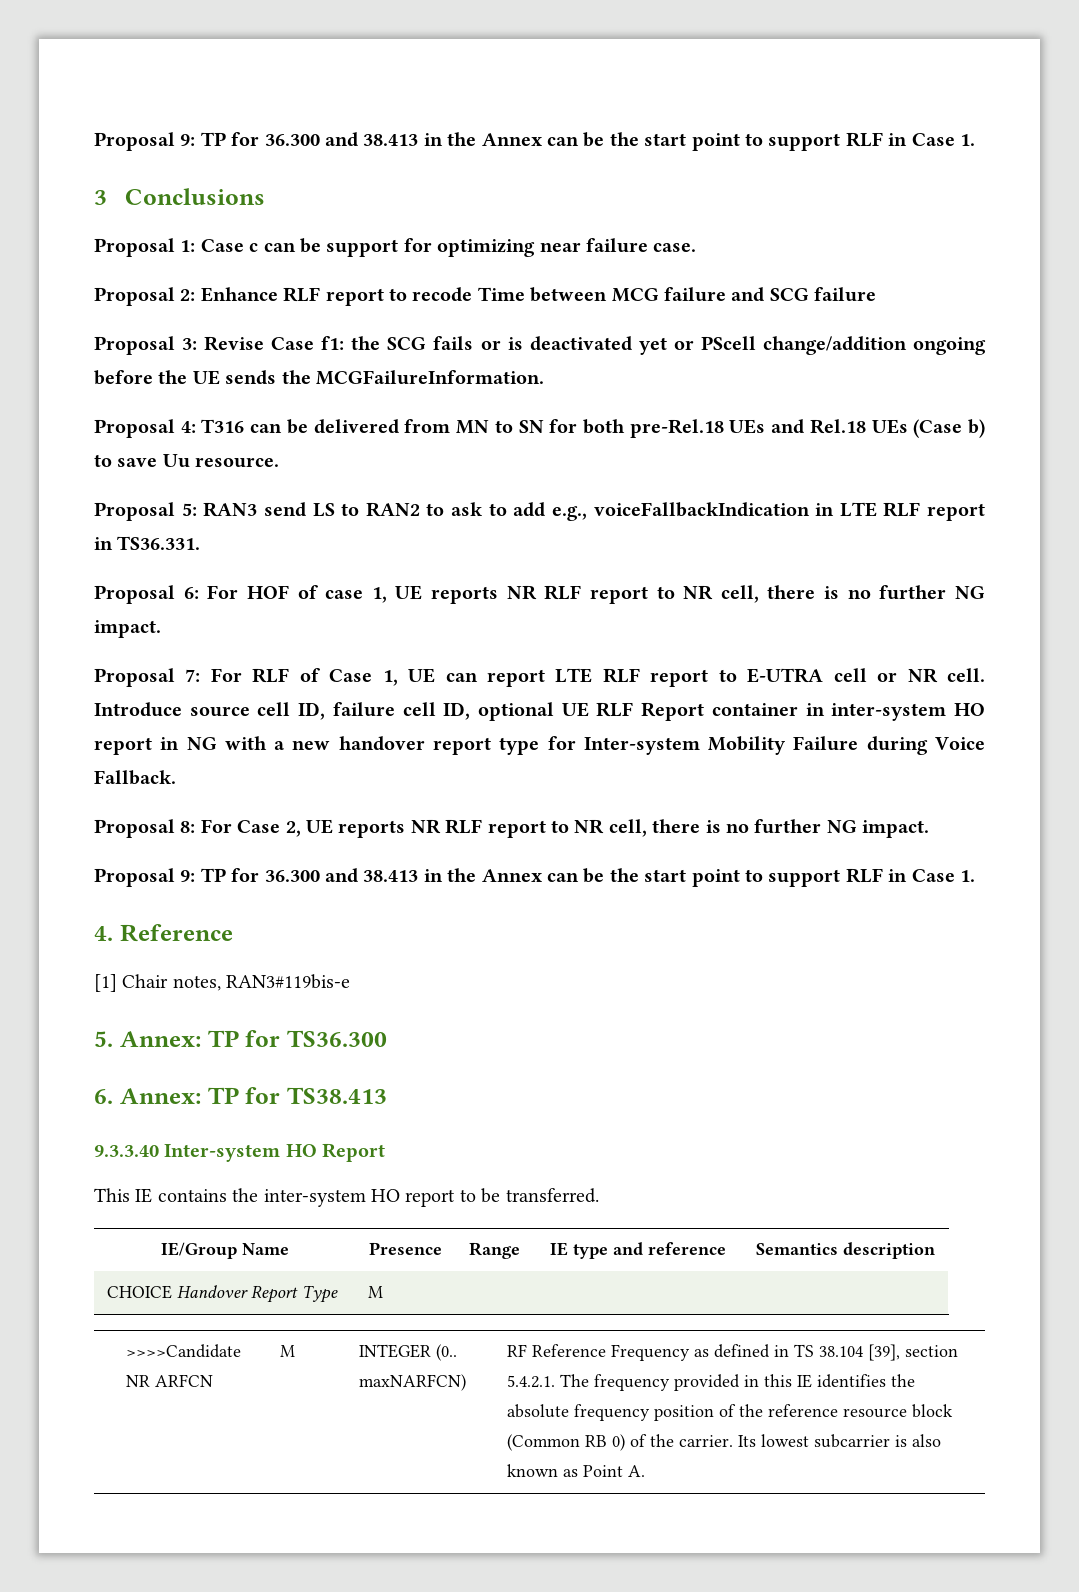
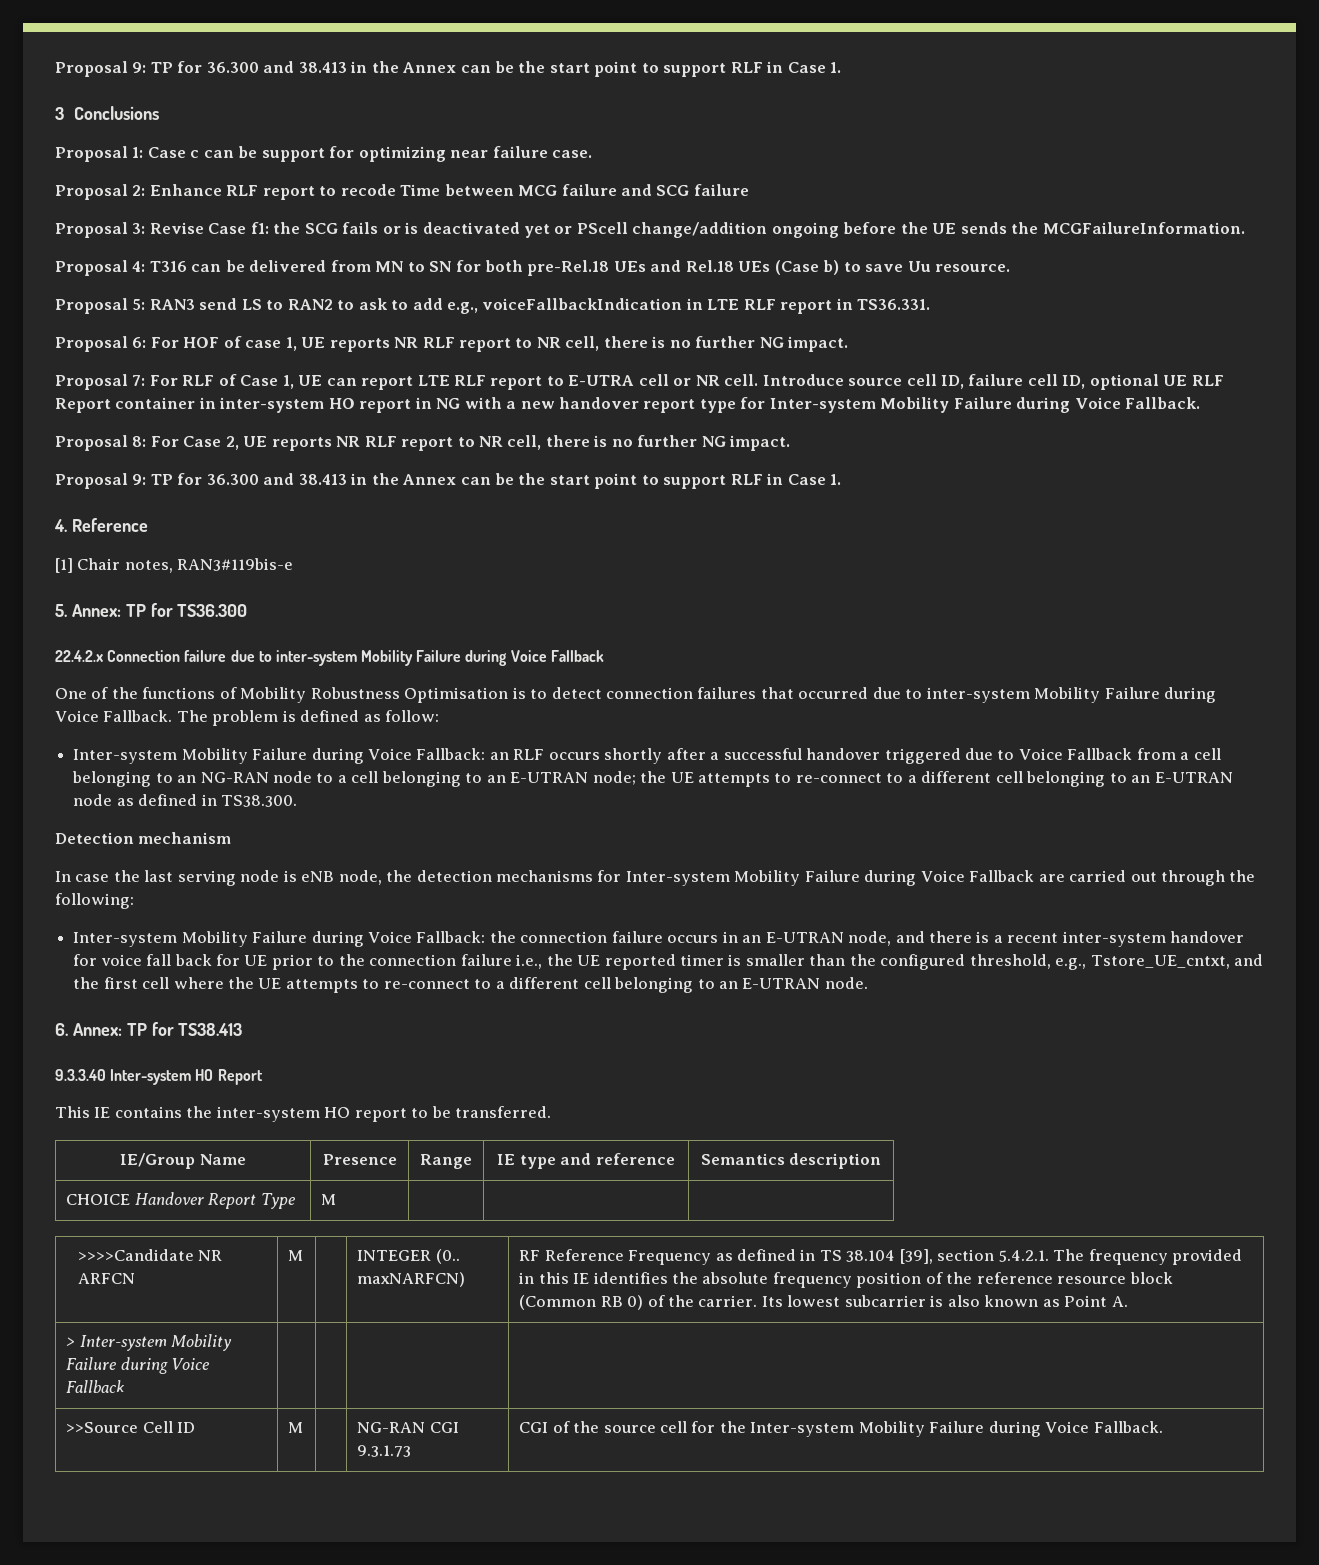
(387, 1038) none -> [55,650,604,666] [55,687,1217,703] [55,710,440,726] [73,748,1221,764] [72,771,1233,787] [73,794,297,807] [55,832,232,844] [55,870,1256,886] [55,893,134,909] [73,931,1245,947] [73,954,1264,970] [73,977,868,993] // 22.4.2.x Connection failure due to inter-system Mobility Failure during Voice Fallback // One of the functions of Mobility Robustness Optimisation is to detect connection failures that occurred due to inter-system Mobility Failure during Voice Fallback. The problem is defined as follow: // Inter-system Mobility Failure during Voice Fallback: an RLF occurs shortly after a successful handover triggered due to Voice Fallback from a cell belonging to an NG-RAN node to a cell belonging to an E-UTRAN node; the UE attempts to re-connect to a different cell belonging to an E-UTRAN node as defined in TS38.300. // Detection mechanism // In case the last serving node is eNB node, the detection mechanisms for Inter-system Mobility Failure during Voice Fallback are carried out through the following: // Inter-system Mobility Failure during Voice Fallback: the connection failure occurs in an E-UTRAN node, and there is a recent inter-system handover for voice fall back for UE prior to the connection failure i.e., the UE reported timer is smaller than the configured threshold, e.g., Tstore_UE_cntxt, and the first cell where the UE attempts to re-connect to a different cell belonging to an E-UTRAN node.
(646, 1471) none -> [66,1334,233,1351] [66,1357,211,1374] [66,1380,126,1393] [66,1421,196,1433] [288,1422,304,1433] [357,1422,459,1433] [357,1445,412,1457] [519,1421,1163,1437] // > Inter-system Mobility Failure during Voice Fallback | | | | // >>Source Cell ID | M | | NG-RAN CGI 9.3.1.73 | CGI of the source cell for the Inter-system Mobility Failure during Voice Fallback.

